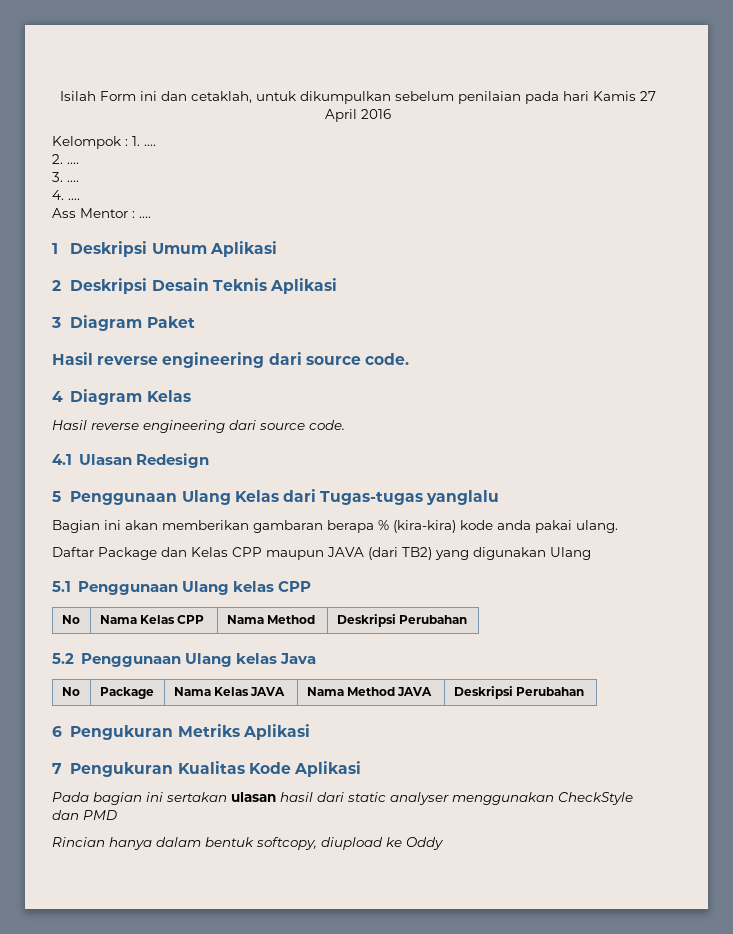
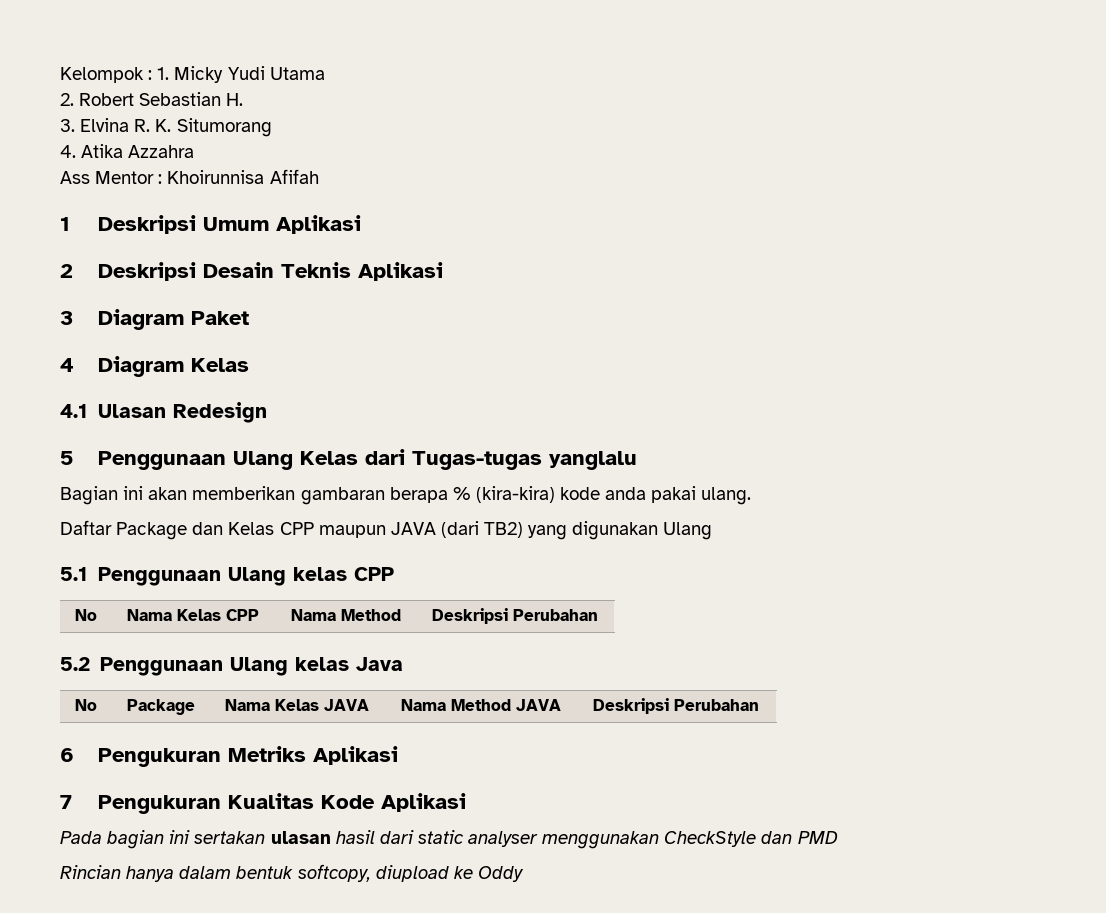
[59,91,656,104] [324,109,391,122] [52,136,156,149] [52,154,79,164] [52,172,79,182] Isilah Form ini dan cetaklah, untuk dikumpulkan sebelum penilaian pada hari Kamis 27 April 2016 // Kelompok : 1. .... // 2. .... // 3. .... -> [60,66,325,83] [60,92,244,106] [60,118,272,137] Kelompok : 1. Micky Yudi Utama // 2. Robert Sebastian H. // 3. Elvina R. K. Situmorang
[68,198,80,200] .... -> [81,144,195,158] Atika Azzahra
[139,216,151,218] .... -> [167,169,319,184] Khoirunnisa Afifah
[52,352,409,368] [52,389,191,405] [52,420,345,433] Hasil reverse engineering dari source code. // 4 Diagram Kelas // Hasil reverse engineering dari source code. -> [60,356,249,377] 4 Diagram Kelas

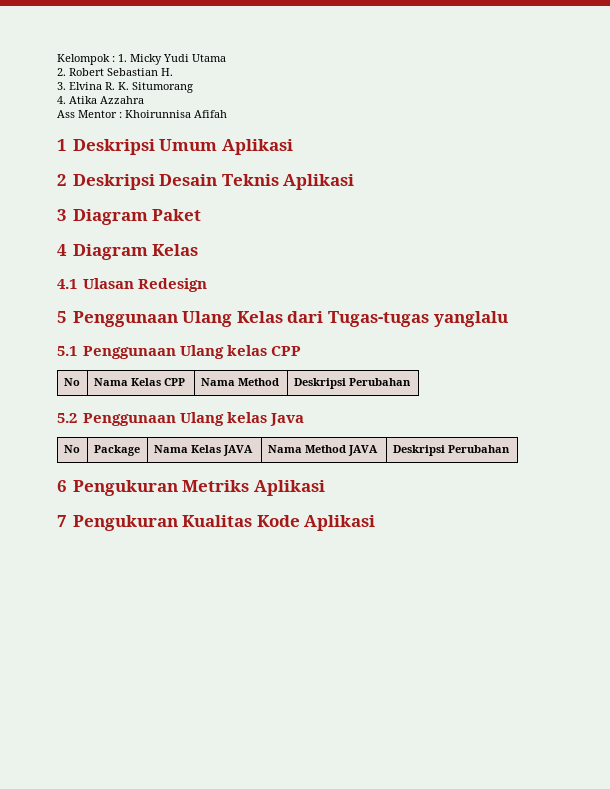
[60,486,752,505] [60,520,713,540] // Bagian ini akan memberikan gambaran berapa % (kira-kira) kode anda pakai ulang. // Daftar Package dan Kelas CPP maupun JAVA (dari TB2) yang digunakan Ulang -> (508, 319) none
[60,830,838,849] [60,864,524,882] // Pada bagian ini sertakan ulasan hasil dari static analyser menggunakan CheckStyle dan PMD // Rincian hanya dalam bentuk softcopy, diupload ke Oddy -> (376, 523) none

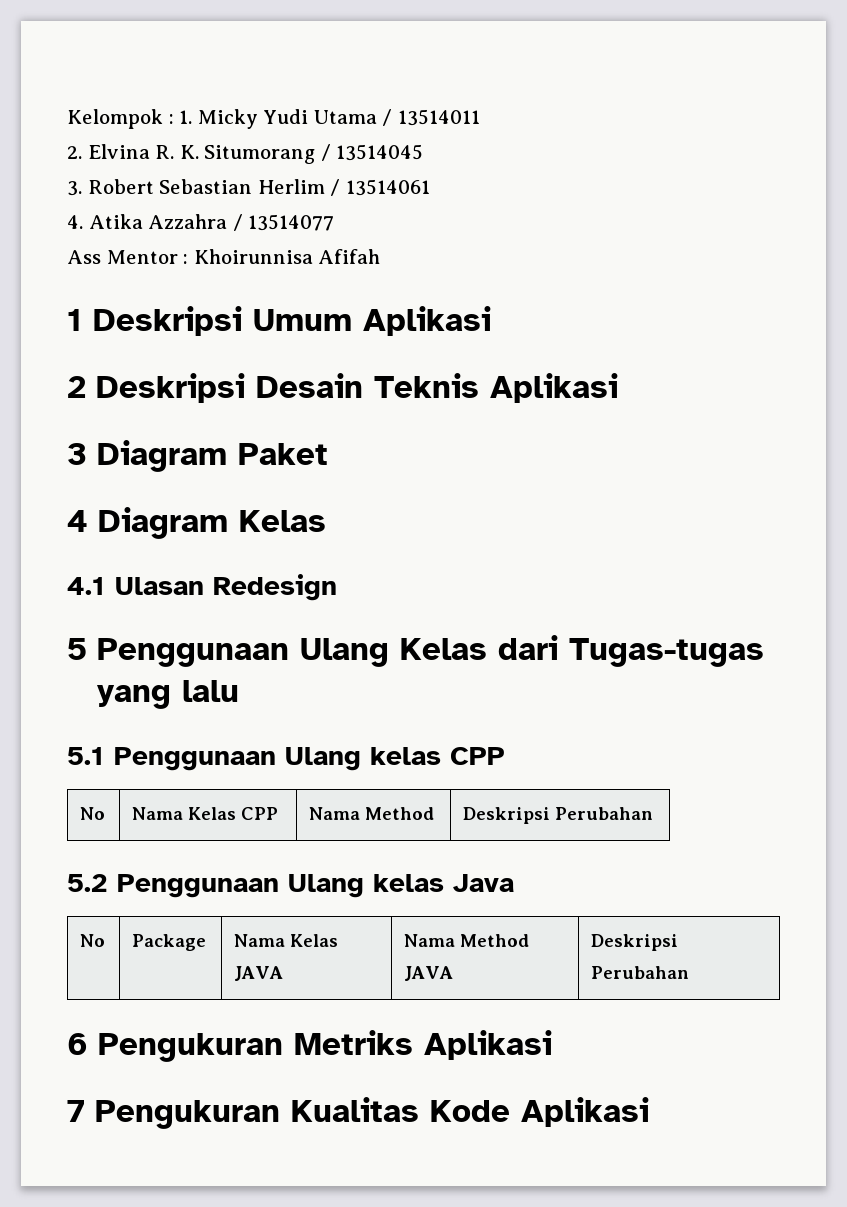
(226, 58) none -> [382,109,480,126] / 13514011
[69,68,173,76] [57,82,66,90] Robert Sebastian H. // 3. -> (82, 152) none
(193, 87) none -> [320,144,424,161] [67,179,430,196] / 13514045 // 3. Robert Sebastian Herlim / 13514061
(144, 100) none -> [232,214,335,231] / 13514077
[433,311,508,327] yanglalu -> [97,680,240,709] yang lalu

